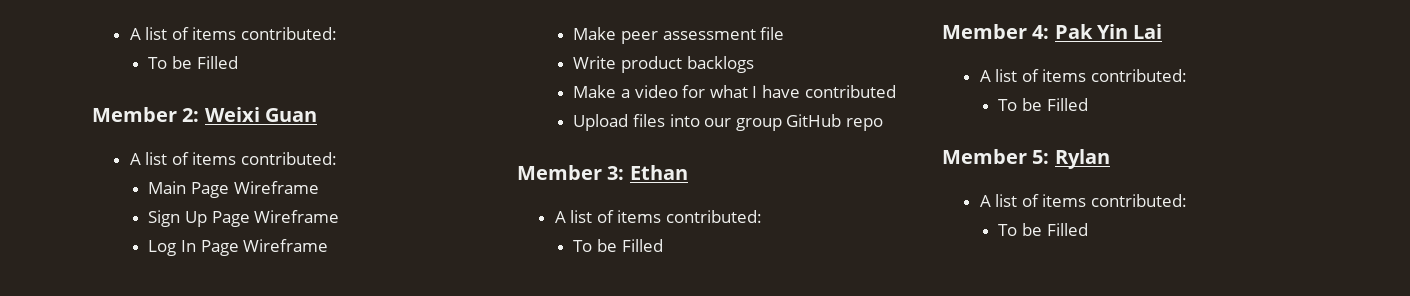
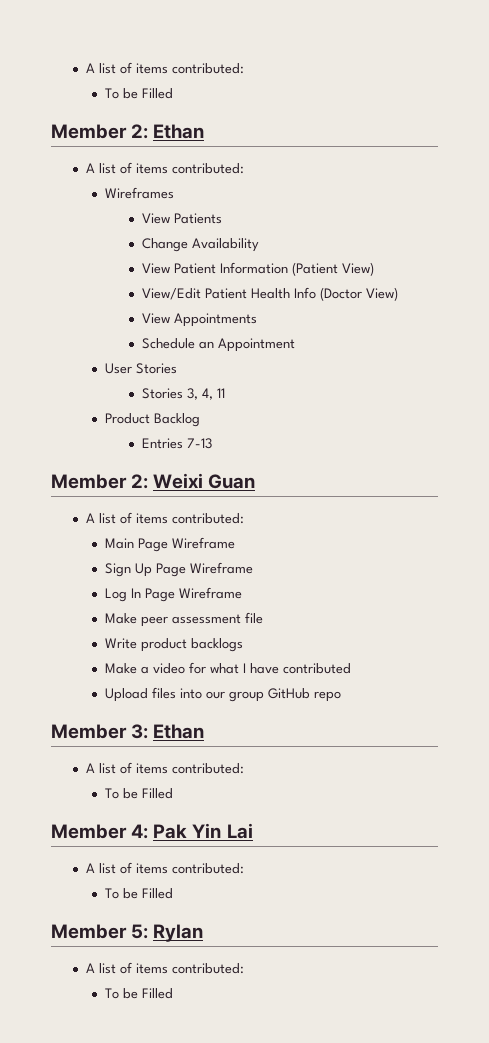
[129,27,337,40] [148,56,238,69] A list of items contributed: // To be Filled -> [85,62,244,74] [104,88,173,99] [51,124,205,139] [85,162,244,174] [104,187,174,199] [142,213,223,224] [142,238,260,252] [142,262,375,276] [142,287,399,301] [142,313,258,327] [142,338,296,352] [104,363,177,374] [142,388,226,400] [104,413,200,427] [142,438,213,449] A list of items contributed: // To be Filled // Member 2: Ethan // A list of items contributed: // Wireframes // View Patients // Change Availability // View Patient Information (Patient View) // View/Edit Patient Health Info (Doctor View) // View Appointments // Schedule an Appointment // User Stories // Stories 3, 4, 11 // Product Backlog // Entries 7-13

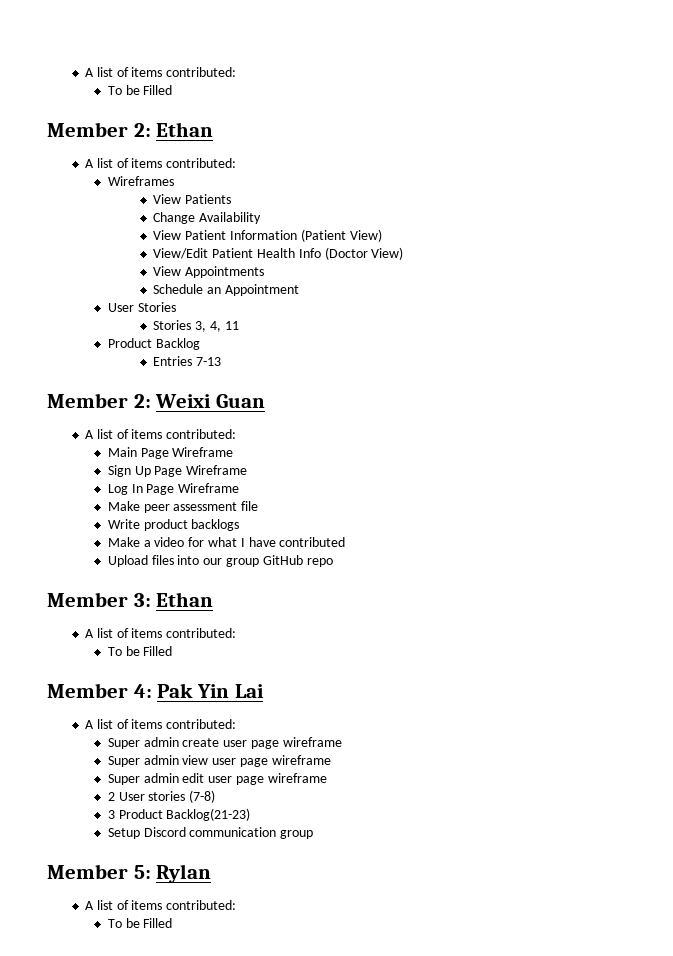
[104,888,173,899] To be Filled -> [107,737,342,749] [107,755,331,767] [107,773,327,785] [107,790,216,803] [107,808,251,821] [107,827,314,839] Super admin create user page wireframe // Super admin view user page wireframe // Super admin edit user page wireframe // 2 User stories (7-8) // 3 Product Backlog(21-23) // Setup Discord communication group

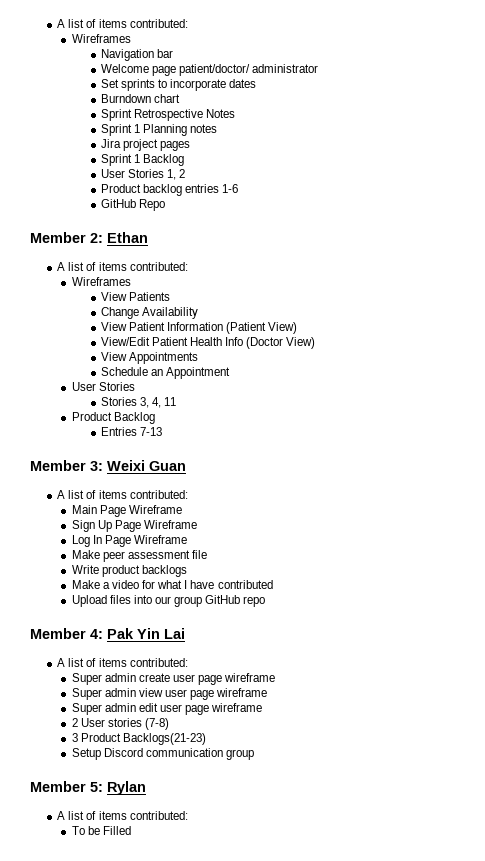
[85,67,237,77] [107,85,173,95] A list of items contributed: // To be Filled -> [57,19,188,28] [71,34,131,43] [100,49,173,61] [100,64,319,76] [100,79,257,91] [100,94,180,103] [100,109,236,121] [100,124,218,136] [100,139,191,151] [100,154,185,166] [100,169,186,180] [100,184,239,196] [100,199,165,211] A list of items contributed: // Wireframes // Navigation bar // Welcome page patient/doctor/ administrator // Set sprints to incorporate dates // Burndown chart // Sprint Retrospective Notes // Sprint 1 Planning notes // Jira project pages // Sprint 1 Backlog // User Stories 1, 2 // Product backlog entries 1-6 // GitHub Repo
[133,394,151,408] 2: -> [90,461,103,471] 3:
[47,592,214,607] [85,628,237,638] [107,646,173,656] // Member 3: Ethan // A list of items contributed: // To be Filled -> (266, 601) none
[166,808,251,821] Backlog(21-23) -> [122,733,206,745] Backlogs(21-23)

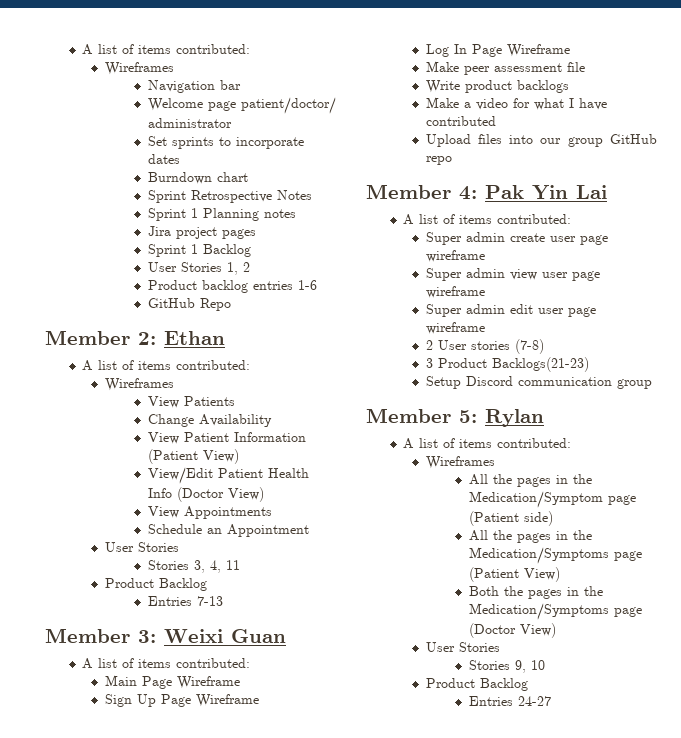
[71,826,131,835] To be Filled -> [425,456,495,469] [468,474,592,487] [468,491,636,508] [468,511,553,526] [468,530,592,543] [468,547,642,564] [468,567,560,582] [468,586,603,599] [468,603,642,620] [468,623,556,638] [425,642,500,652] [468,660,545,673] [425,678,528,691] [468,696,551,706] Wireframes // All the pages in the Medication/Symptom page (Patient side) // All the pages in the Medication/Symptoms page (Patient View) // Both the pages in the Medication/Symptoms page (Doctor View) // User Stories // Stories 9, 10 // Product Backlog // Entries 24-27

